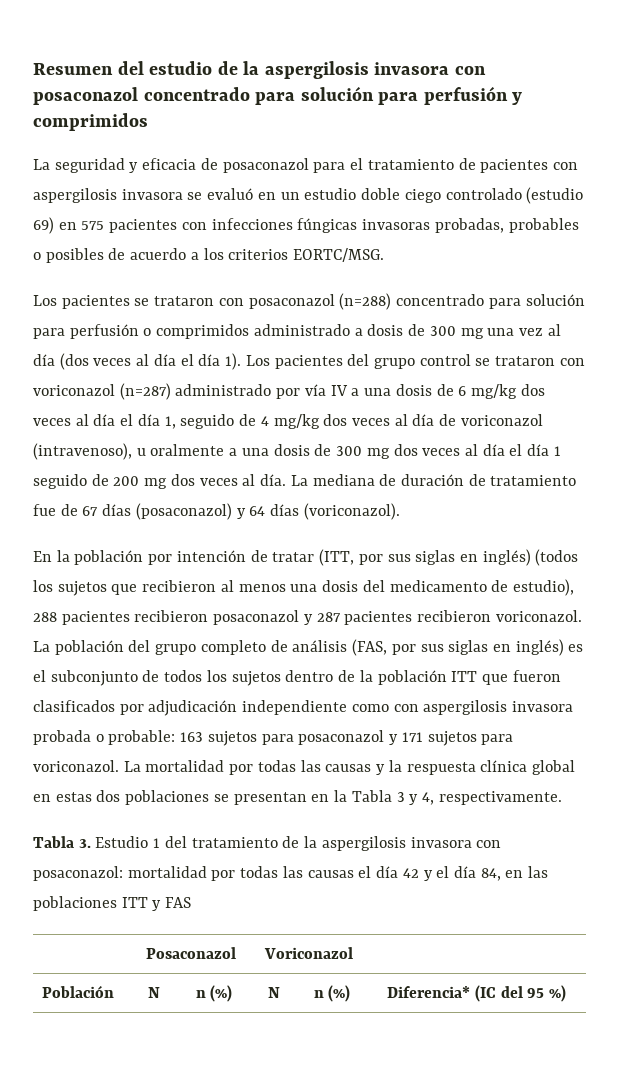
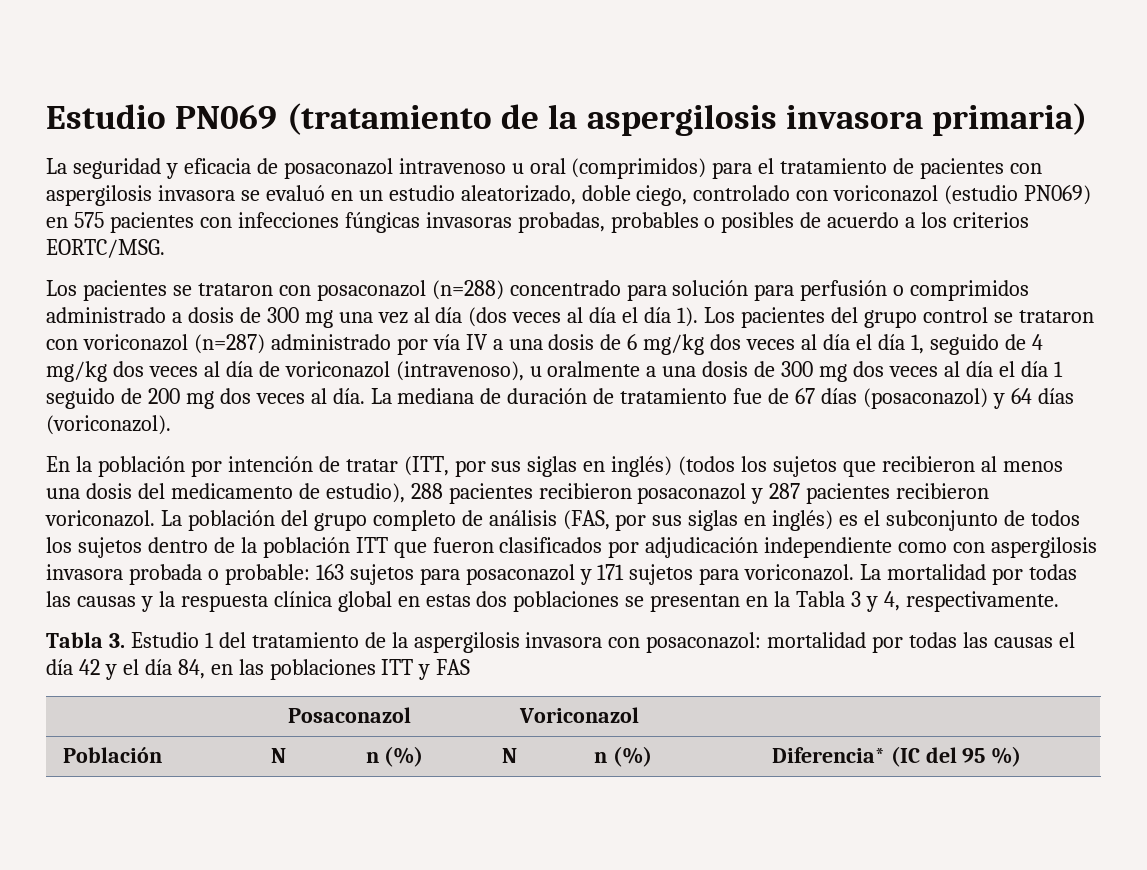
[33,61,486,79] [33,86,523,105] [33,113,148,131] Resumen del estudio de la aspergilosis invasora con posaconazol concentrado para solución para perfusión y comprimidos -> [46,103,1088,136] Estudio PN069 (tratamiento de la aspergilosis invasora primaria)
(309, 165) none -> [398,158,707,179] intravenoso u oral (comprimidos)
[361,187,584,204] [33,217,54,234] doble ciego controlado (estudio 69) -> [460,185,1092,206] aleatorizado, doble ciego, controlado con voriconazol (estudio PN069)

